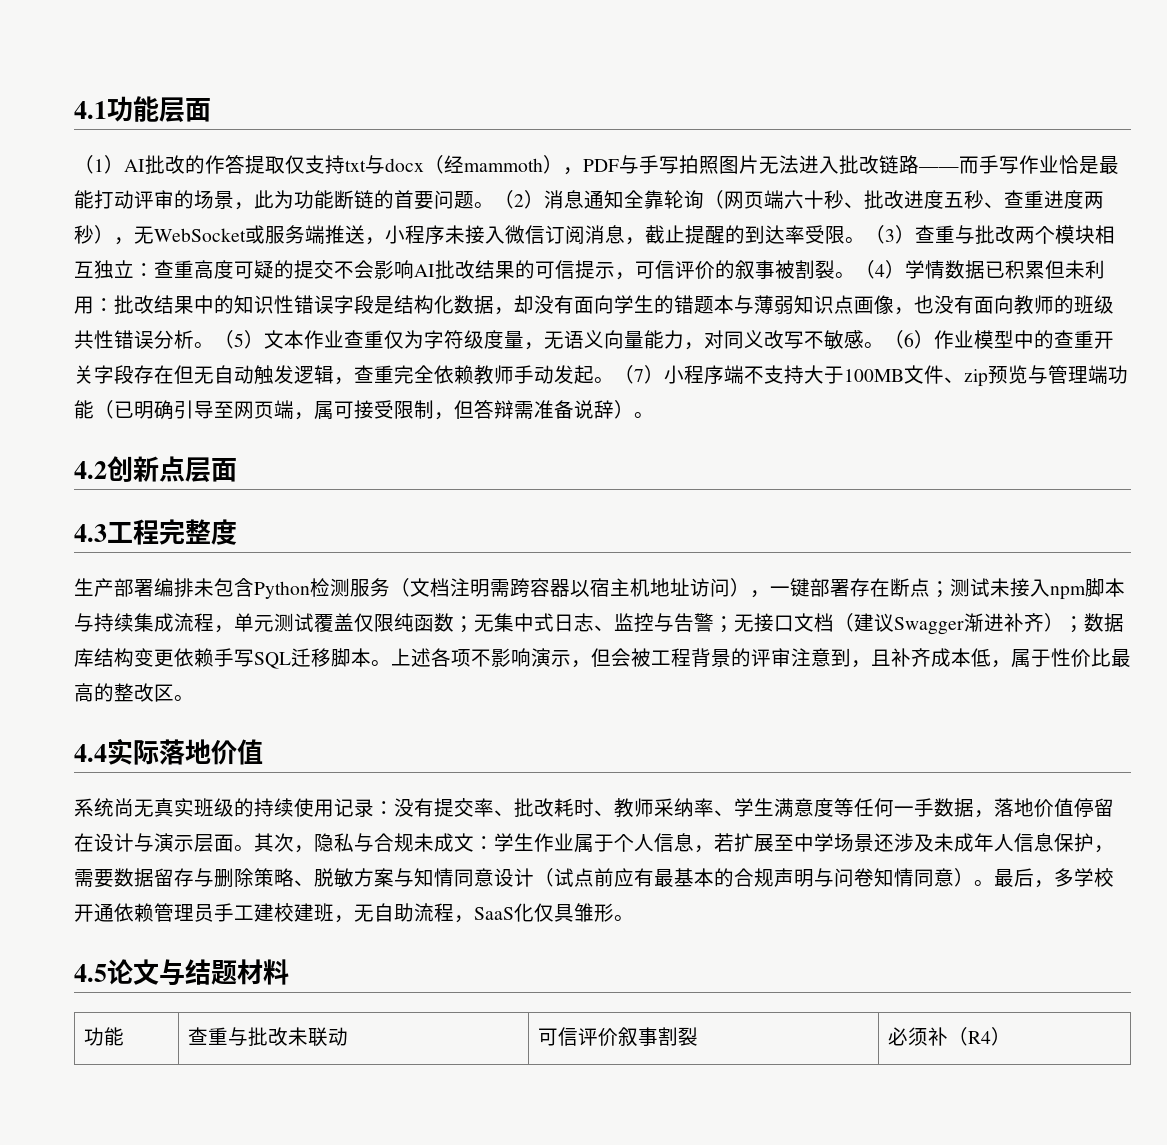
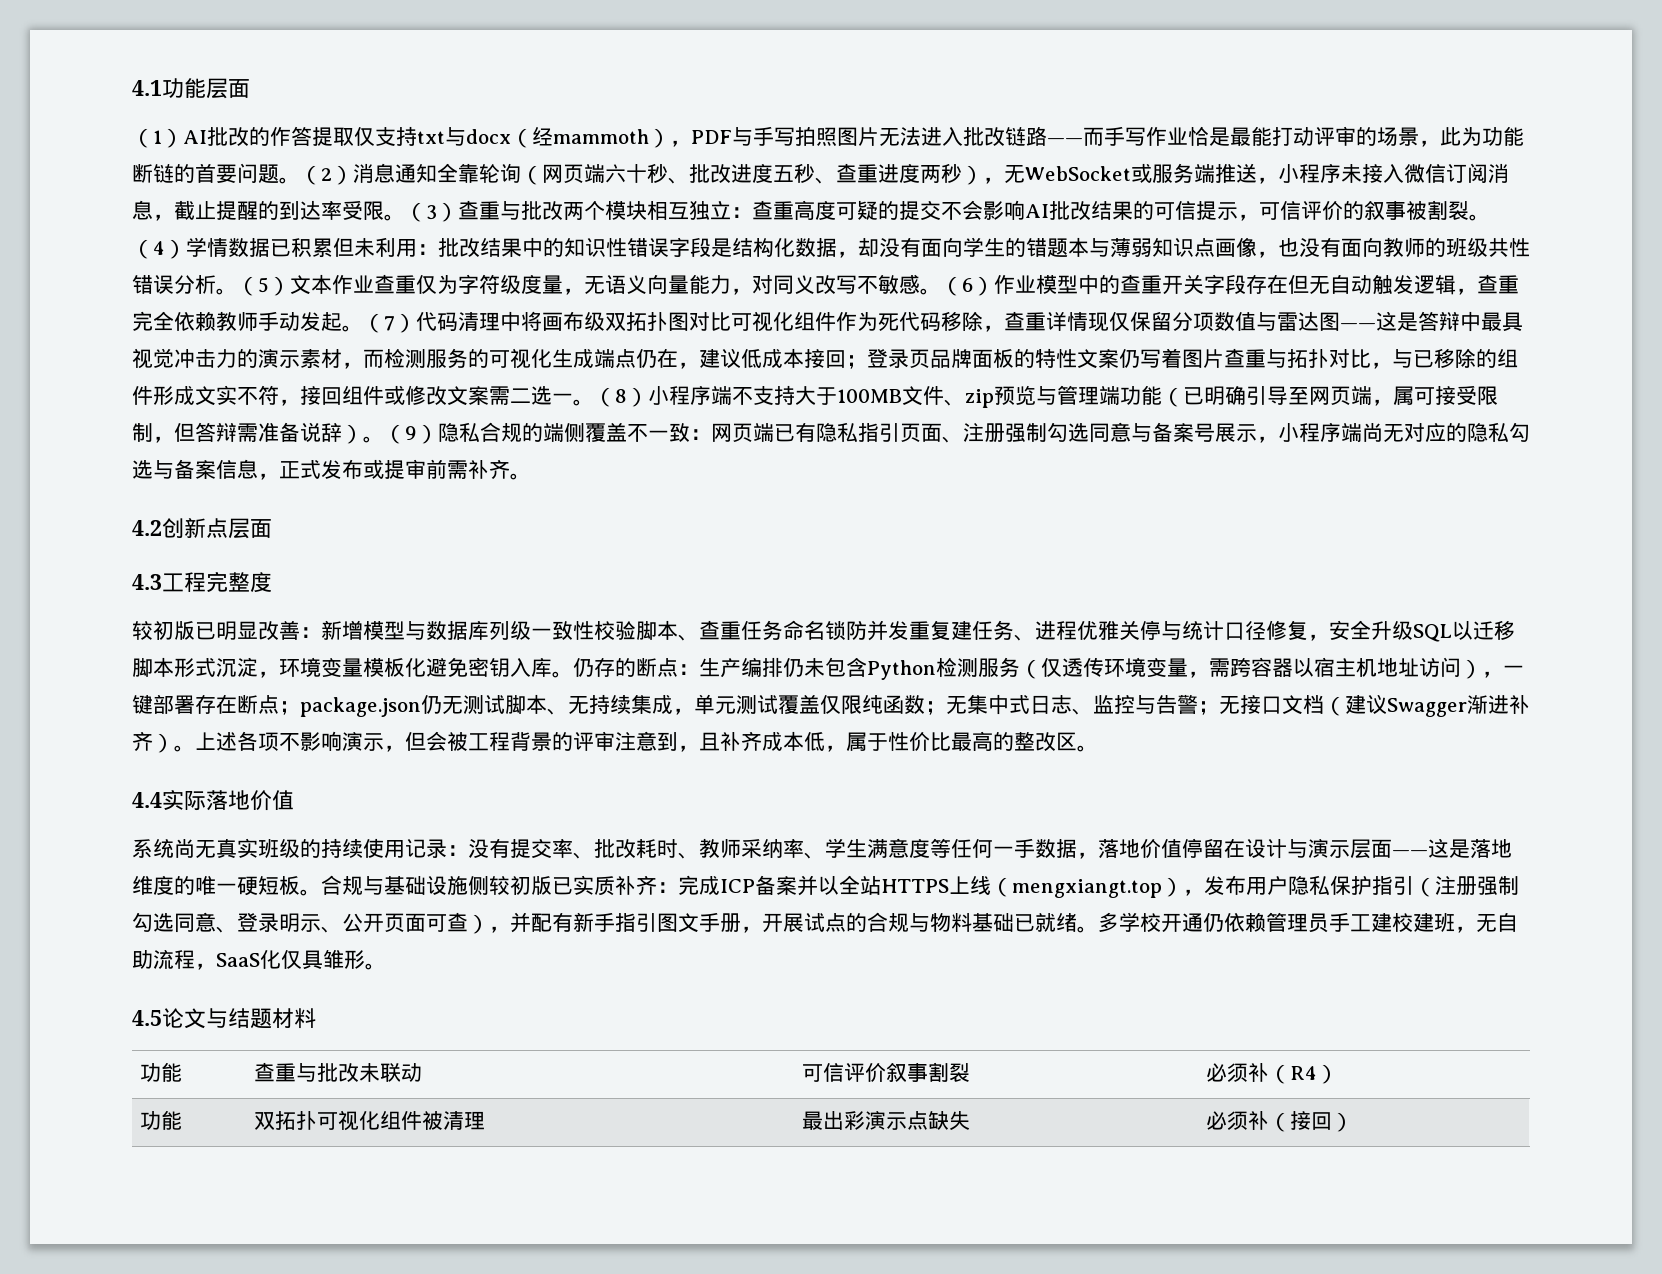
(664, 374) none -> [416,311,1523,332] [132,348,1518,369] [132,385,648,407] 代码清理中将画布级双拓扑图对比可视化组件作为死代码移除，查重详情现仅保留分项数值与雷达图——这是答辩中最具视觉冲击力的演示素材，而检测服务的可视化生成端点仍在，建议低成本接回；登录页品牌面板的特性文案仍写着图片查重与拓扑对比，与已移除的组件形成文实不符，接回组件或修改文案需二选一。（8）
(654, 415) none -> [384,422,1530,444] [132,459,531,480] （9）隐私合规的端侧覆盖不一致：网页端已有隐私指引页面、注册强制勾选同意与备案号展示，小程序端尚无对应的隐私勾选与备案信息，正式发布或提审前需补齐。
[74,578,194,598] 生产部署编排 -> [132,620,1515,642] [132,657,804,678] 较初版已明显改善：新增模型与数据库列级一致性校验脚本、查重任务命名锁防并发重复建任务、进程优雅关停与统计口径修复，安全升级SQL以迁移脚本形式沉淀，环境变量模板化避免密钥入库。仍存的断点：生产编排仍
[410,578,490,597] 文档注明 -> [1041,657,1209,678] 仅透传环境变量，
[950,578,1125,600] [74,613,94,632] 测试未接入npm脚本与 -> [300,694,589,717] package.json仍无测试脚本、无
[174,613,214,632] 流程 -> (673, 704) none
[1064,613,1124,633] [74,648,371,669] ；数据库结构变更依赖手写SQL迁移脚本 -> (174, 743) none
[234,833,1114,853] [74,868,1054,888] 。其次，隐私与合规未成文：学生作业属于个人信息，若扩展至中学场景还涉及未成年人信息保护，需要数据留存与删除策略、脱敏方案与知情同意设计（试点前应有最基本的合规声明与问卷知情同意）。最后， -> [1392,838,1512,859] [132,875,1519,898] [132,912,1098,934] ——这是落地维度的唯一硬短板。合规与基础设施侧较初版已实质补齐：完成ICP备案并以全站HTTPS上线（mengxiangt.top），发布用户隐私保护指引（注册强制勾选同意、登录明示、公开页面可查），并配有新手指引图文手册，开展试点的合规与物料基础已就绪。
(114, 912) none -> [1203,913,1224,932] 仍
(1012, 1036) none -> [140,1110,183,1130] [254,1110,486,1131] [802,1110,971,1131] [1206,1111,1354,1132] // 功能 | 双拓扑可视化组件被清理 | 最出彩演示点缺失 | 必须补（接回）

